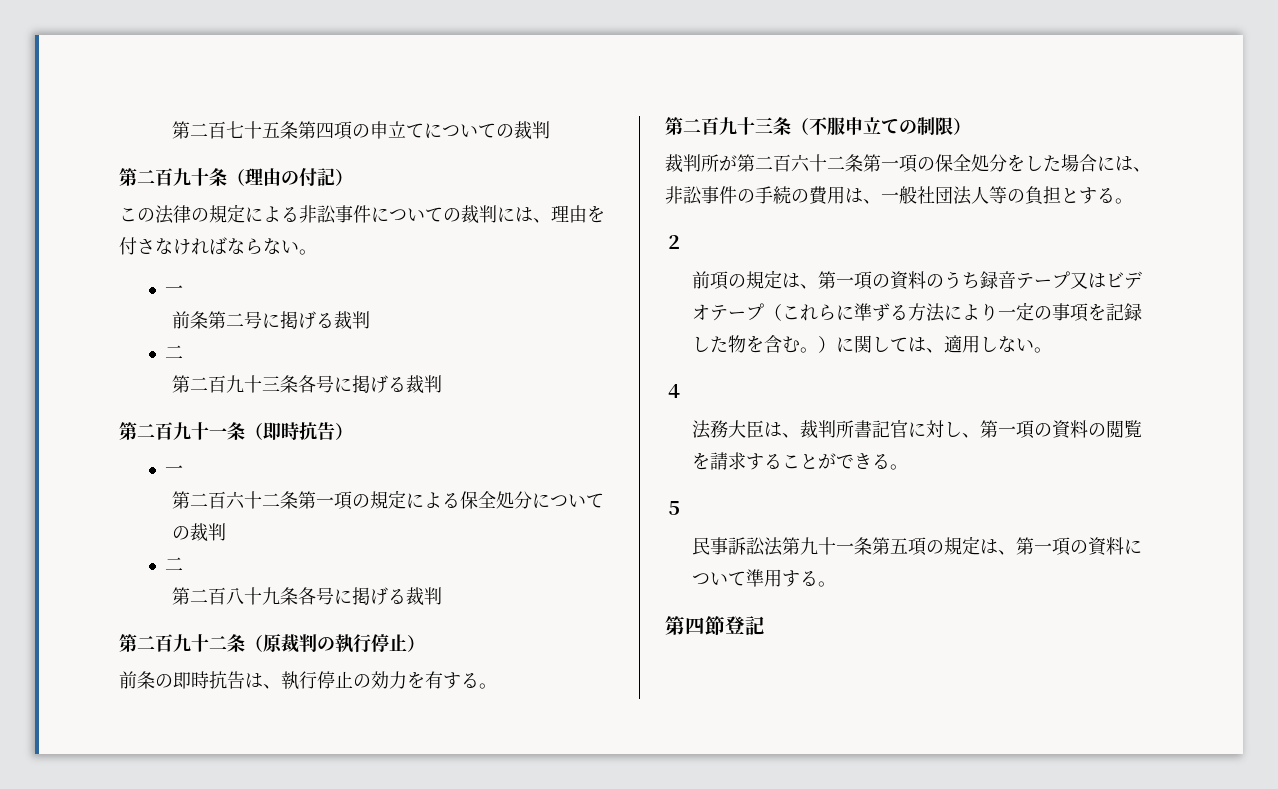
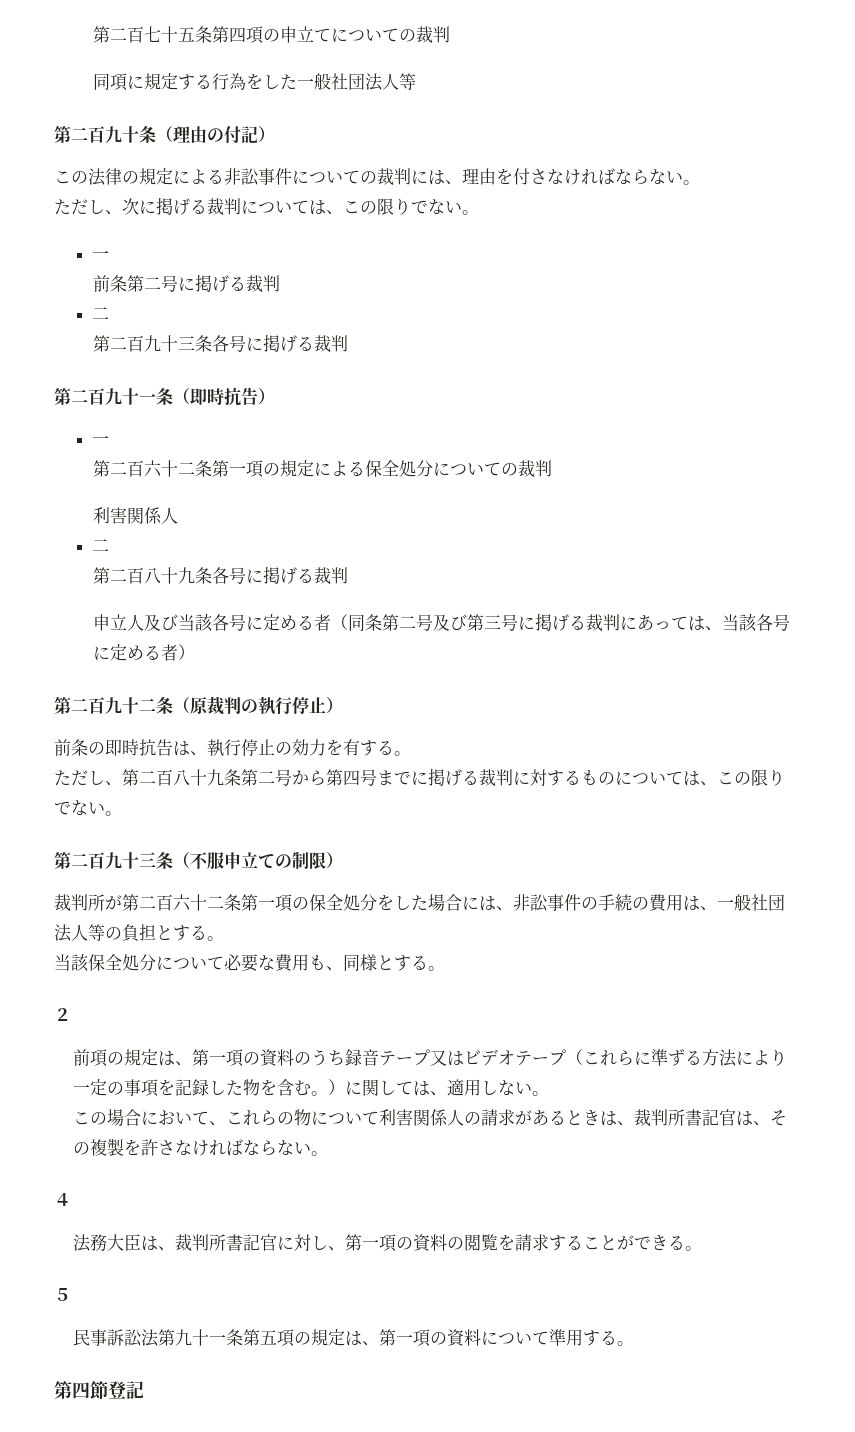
(551, 130) none -> [92,73,416,91] // 同項に規定する行為をした一般社団法人等
(317, 252) none -> [54,197,479,216] // ただし、次に掲げる裁判については、この限りでない。
(227, 532) none -> [92,507,178,524] // 利害関係人
(443, 596) none -> [92,613,790,632] [92,644,195,661] // 申立人及び当該各号に定める者（同条第二号及び第三号に掲げる裁判にあっては、当該各号に定める者）
(497, 686) none -> [54,768,785,787] [54,800,122,816] // ただし、第二百八十九条第二号から第四号までに掲げる裁判に対するものについては、この限りでない。
(1133, 201) none -> [54,954,445,972] // 当該保全処分について必要な費用も、同様とする。
(1052, 350) none -> [73,1109,788,1127] [73,1138,329,1156] // この場合において、これらの物について利害関係人の請求があるときは、裁判所書記官は、その複製を許さなければならない。

